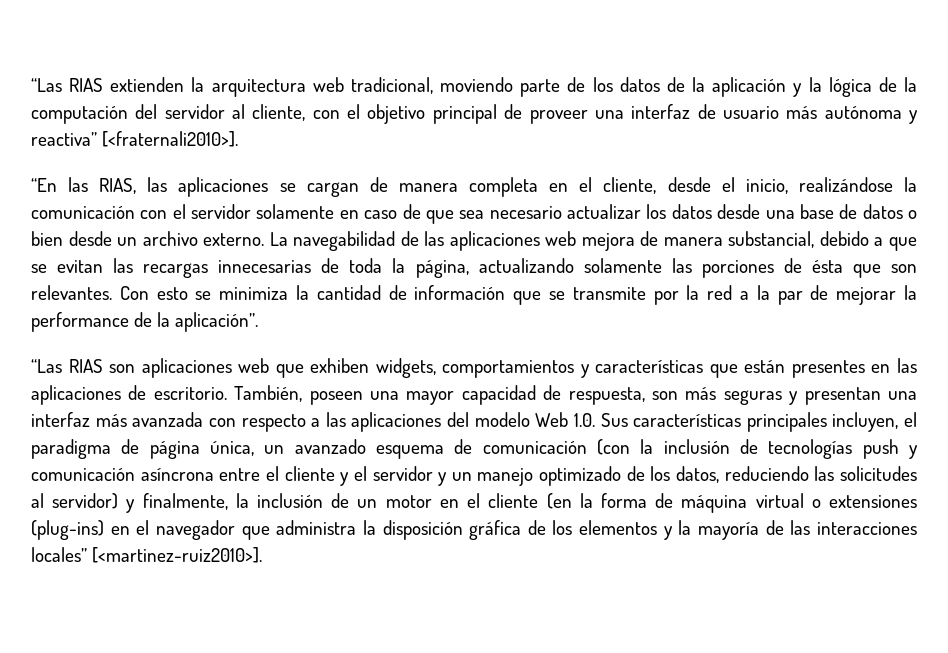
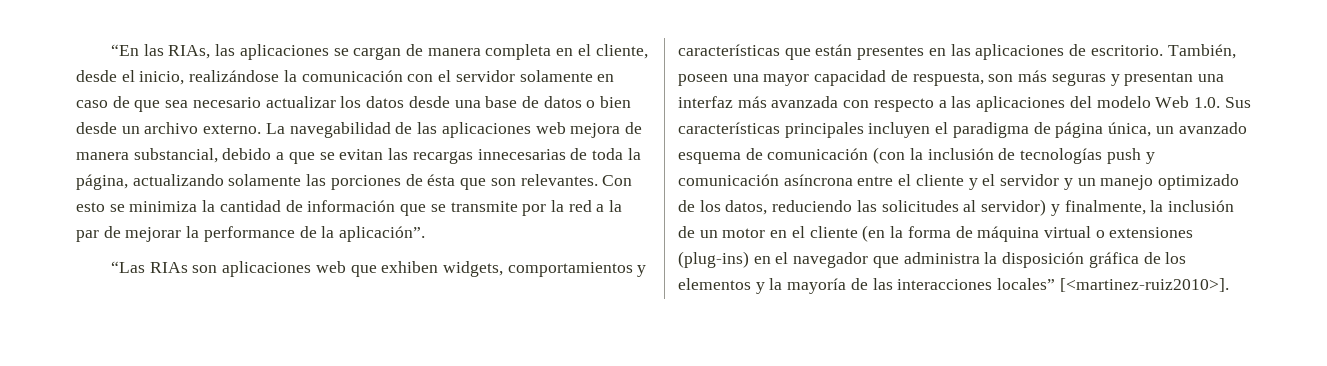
[31,77,917,97] [31,104,919,124] [31,131,239,147] “Las RIAS extienden la arquitectura web tradicional, moviendo parte de los datos de la aplicación y la lógica de la computación del servidor al cliente, con el objetivo principal de proveer una interfaz de usuario más autónoma y reactiva” [<fraternali2010>]. // -> (110, 50) none
[99,178,137,194] RIAS, -> [168,45,211,59] RIAs,
[68,359,103,373] RIAS -> [149,262,188,273] RIAs
[832,412,899,432] incluyen, -> [868,122,931,138] incluyen

